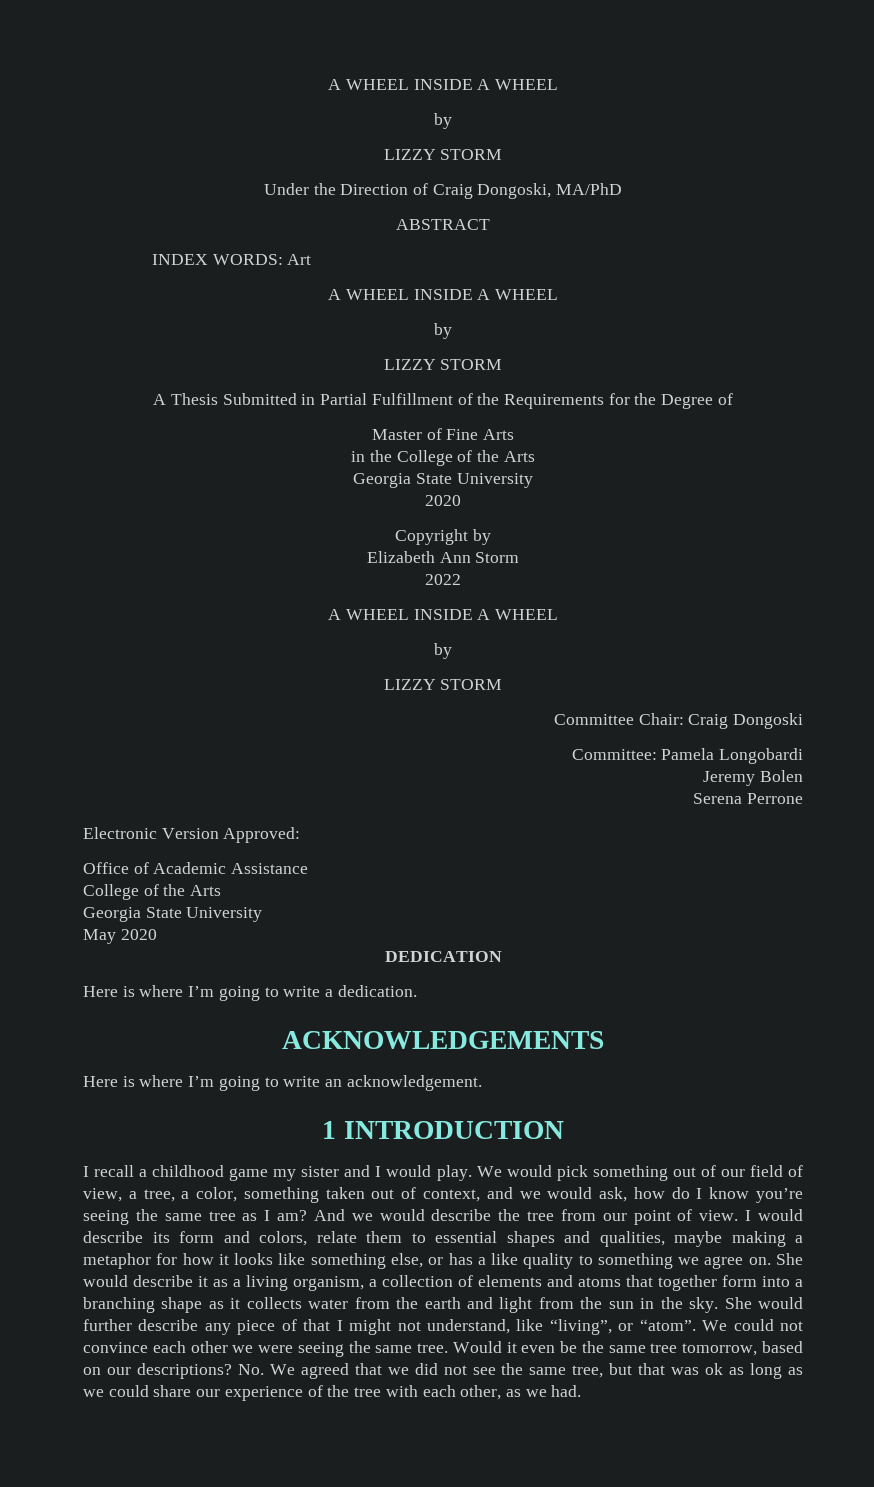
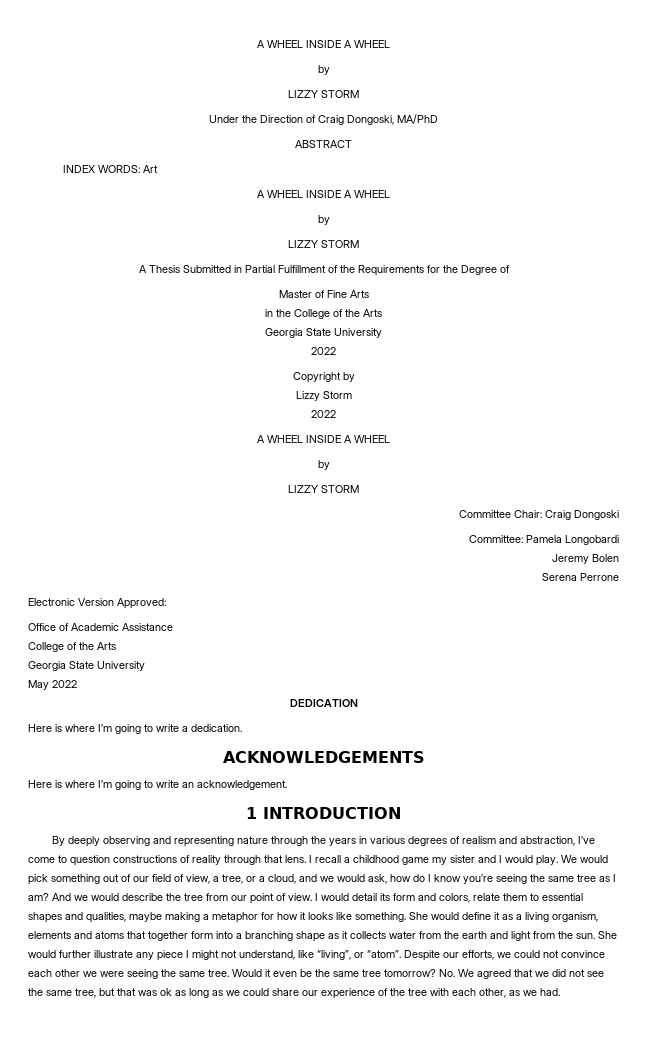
[425,495,461,506] 2020 -> [311,347,336,355] 2022
[366,551,471,563] Elizabeth Ann -> [295,391,320,401] Lizzy
[120,929,157,940] 2020 -> [52,680,77,688] 2022
(564, 1130) none -> [51,836,595,847] [28,855,306,866] By deeply observing and representing nature through the years in various degrees of realism and abstraction, I’ve come to question constructions of reality through that lens.
[181,1187,480,1203] a color, something taken out of context, -> [246,874,296,884] or a cloud,
[83,1231,143,1243] describe -> [352,893,377,901] detail
[310,1253,804,1269] [83,1275,193,1287] something else, or has a like quality to something we agree on. She would describe -> [355,912,491,922] something. She would define
[369,1275,473,1287] a collection of -> (598, 917) none
[608,1297,719,1313] sun in the sky. -> [576,933,595,939] sun.
[138,1319,199,1331] describe -> [94,950,133,958] illustrate
[281,1319,331,1331] of that -> (183, 955) none
[702,1320,728,1331] We -> [404,950,511,961] Despite our efforts, we
[682,1341,803,1356] [83,1363,232,1379] tomorrow, based on our descriptions? -> [384,969,436,977] tomorrow?

